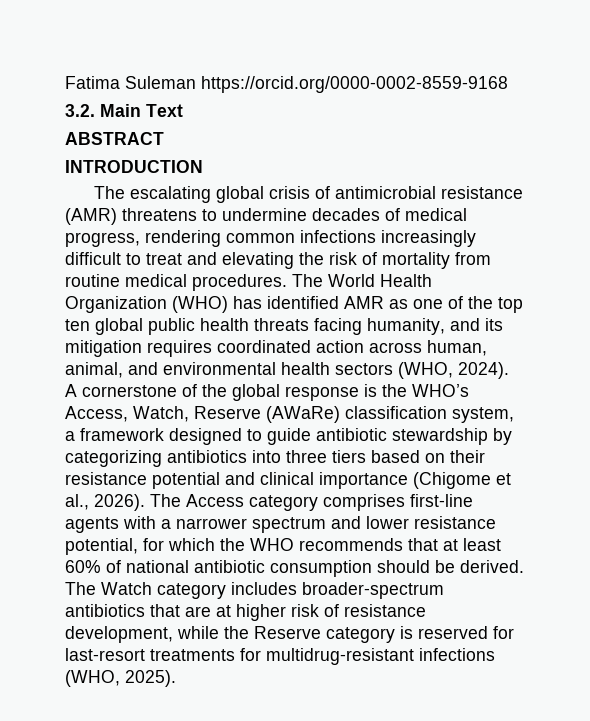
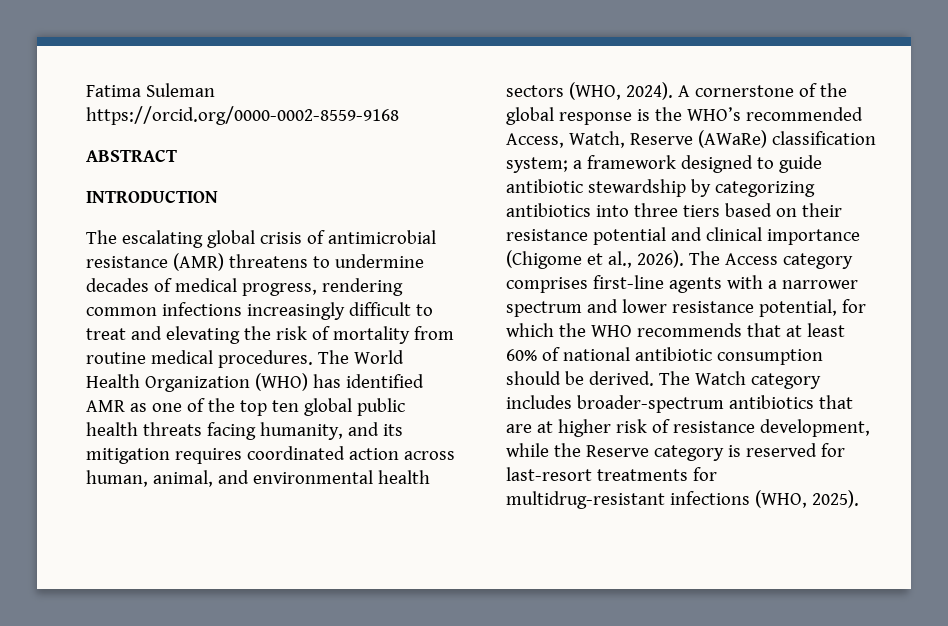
[65,104,183,117] // 3.2. Main Text -> (399, 115) none
(469, 390) none -> [745,107,863,121] recommended
[452,407,514,423] system, -> [506,157,568,173] system;

